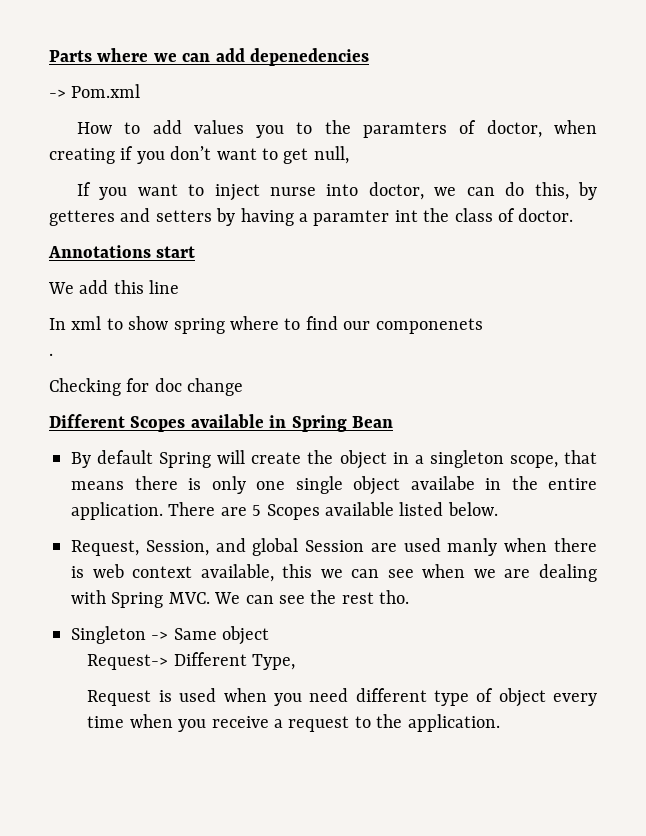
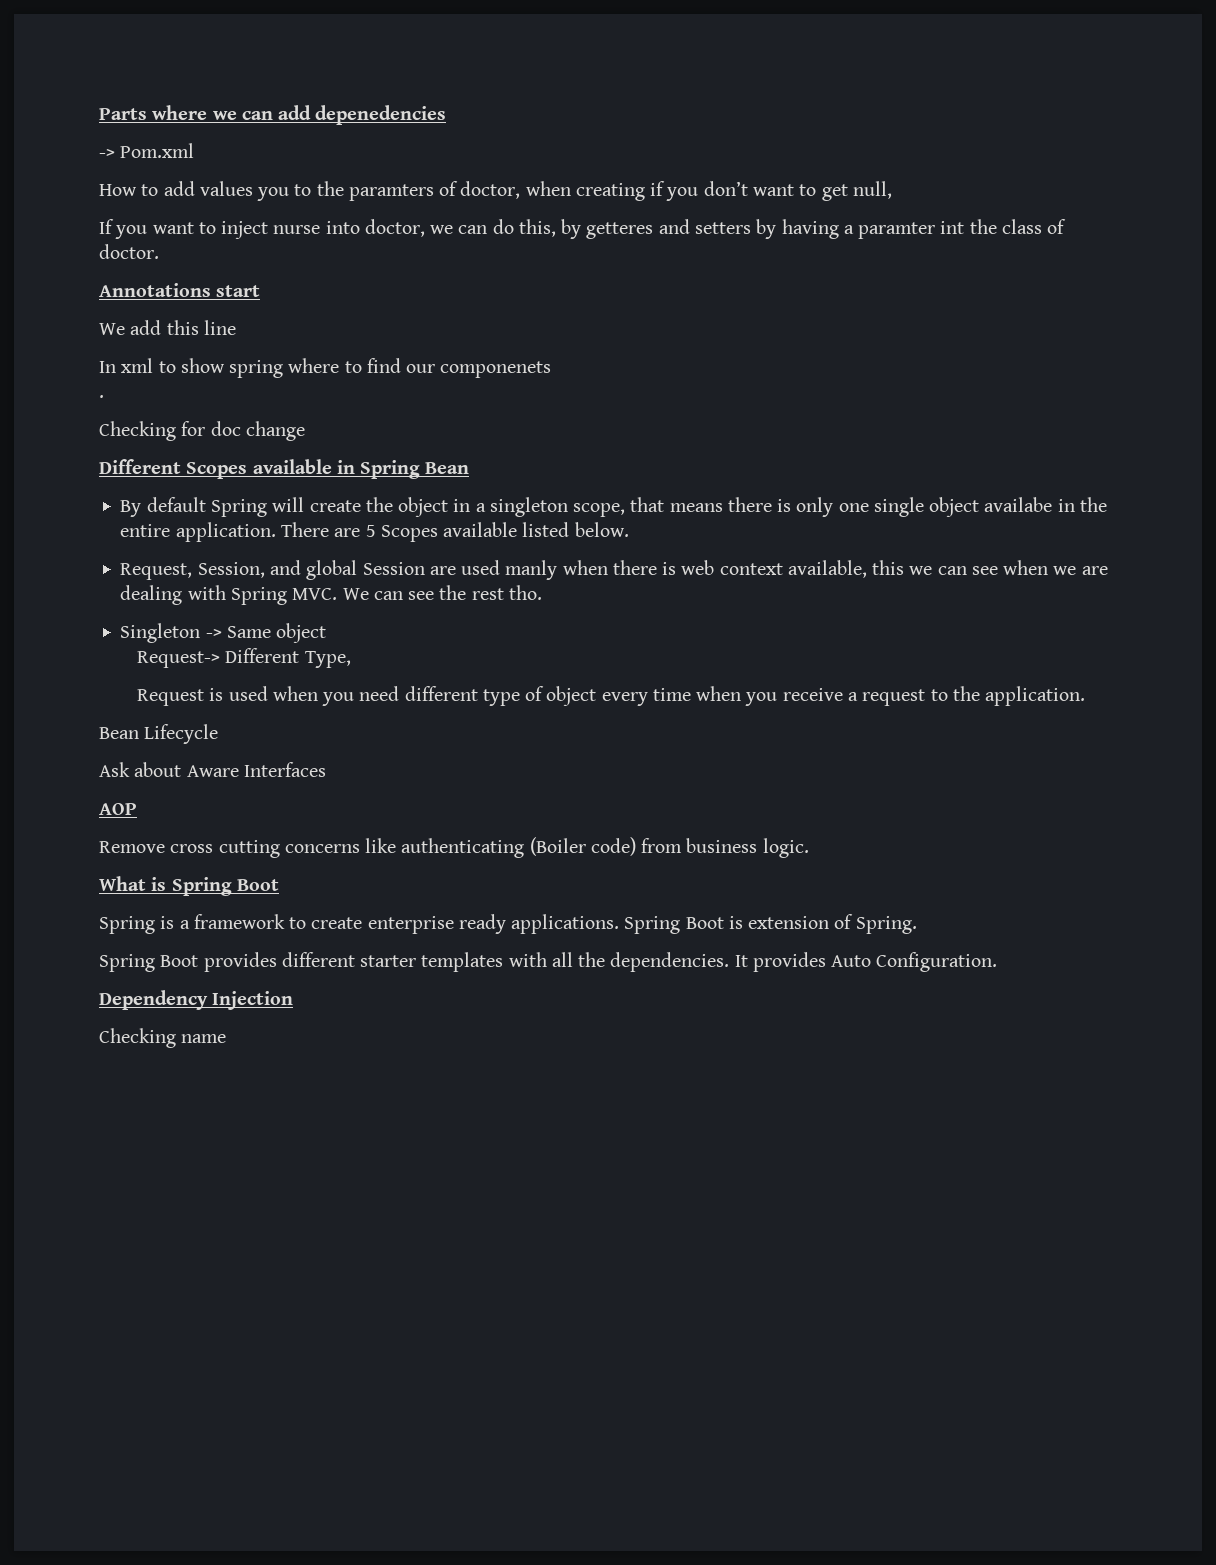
(500, 723) none -> [99,724,219,744] [99,762,326,777] [99,803,137,815] [99,837,809,858] [99,876,279,896] [99,914,917,934] [99,952,998,972] [99,990,294,1010] [99,1028,227,1048] // Bean Lifecycle // Ask about Aware Interfaces // AOP // Remove cross cutting concerns like authenticating (Boiler code) from business logic. // What is Spring Boot // Spring is a framework to create enterprise ready applications. Spring Boot is extension of Spring. // Spring Boot provides different starter templates with all the dependencies. It provides Auto Configuration. // Dependency Injection // Checking name

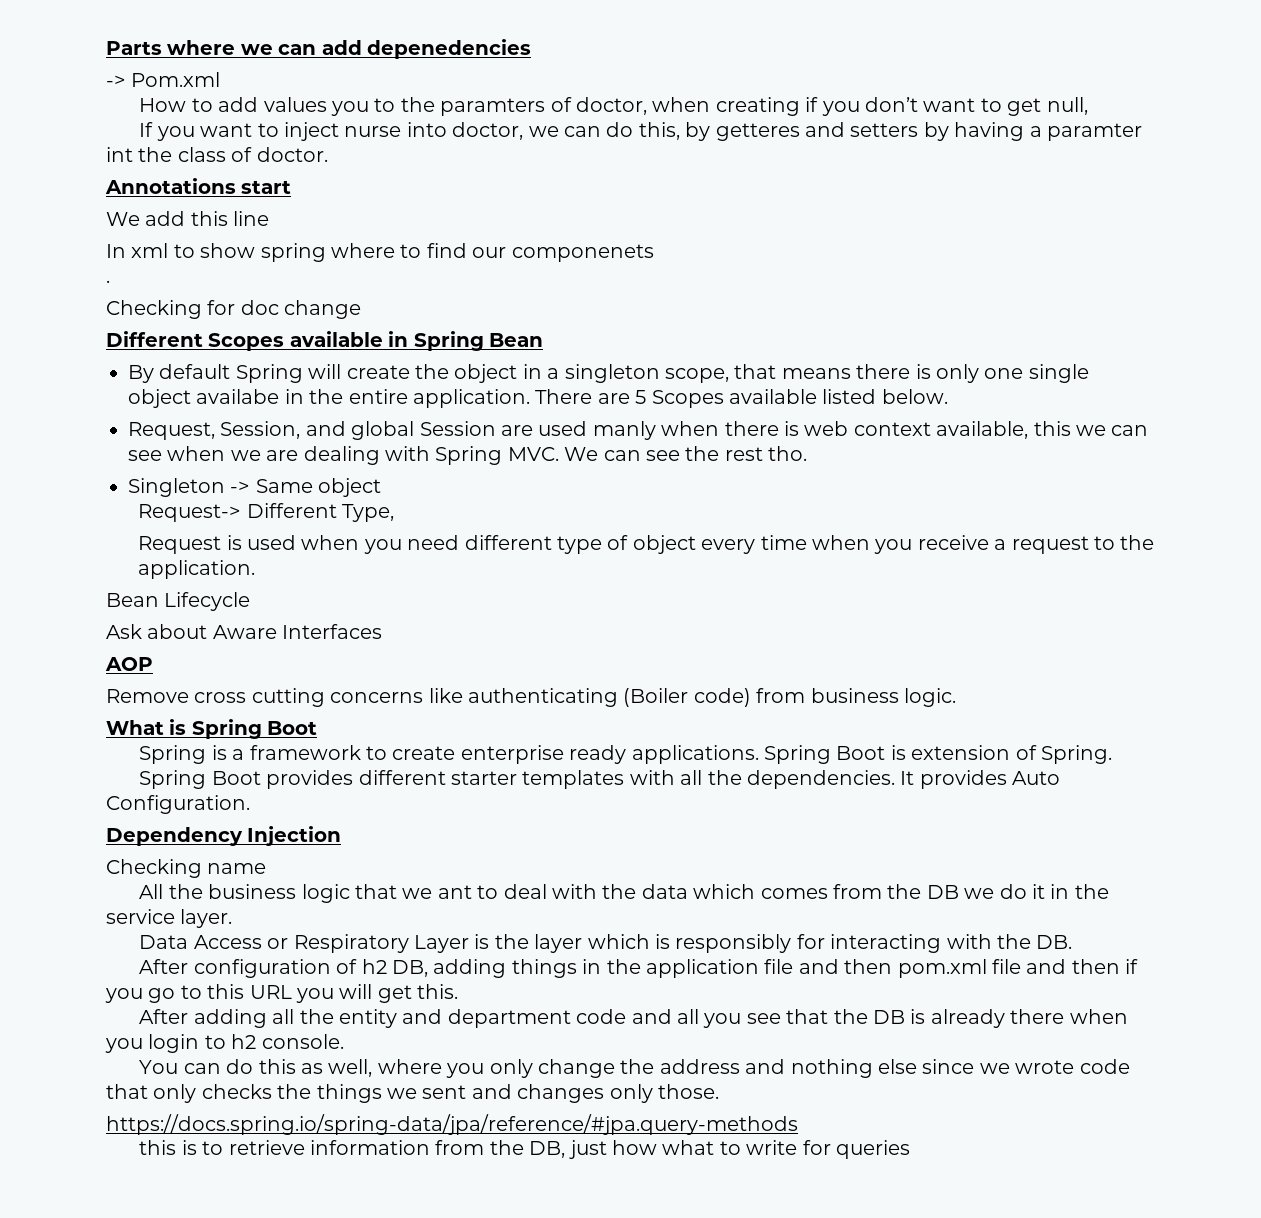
(227, 1038) none -> [139,884,1109,903] [106,909,233,928] [139,934,1073,953] [139,959,1139,978] [105,984,459,1003] [139,1009,1128,1028] [105,1034,344,1053] [139,1059,1130,1078] [106,1084,719,1103] [106,1114,798,1135] [139,1140,910,1159] // All the business logic that we ant to deal with the data which comes from the DB we do it in the service layer. // Data Access or Respiratory Layer is the layer which is responsibly for interacting with the DB. // After configuration of h2 DB, adding things in the application file and then pom.xml file and then if you go to this URL you will get this. // After adding all the entity and department code and all you see that the DB is already there when you login to h2 console. // You can do this as well, where you only change the address and nothing else since we wrote code that only checks the things we sent and changes only those. // https://docs.spring.io/spring-data/jpa/reference/#jpa.query-methods // this is to retrieve information from the DB, just how what to write for queries

